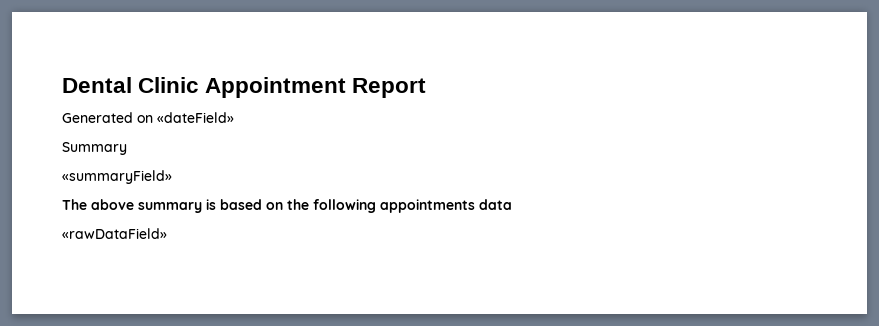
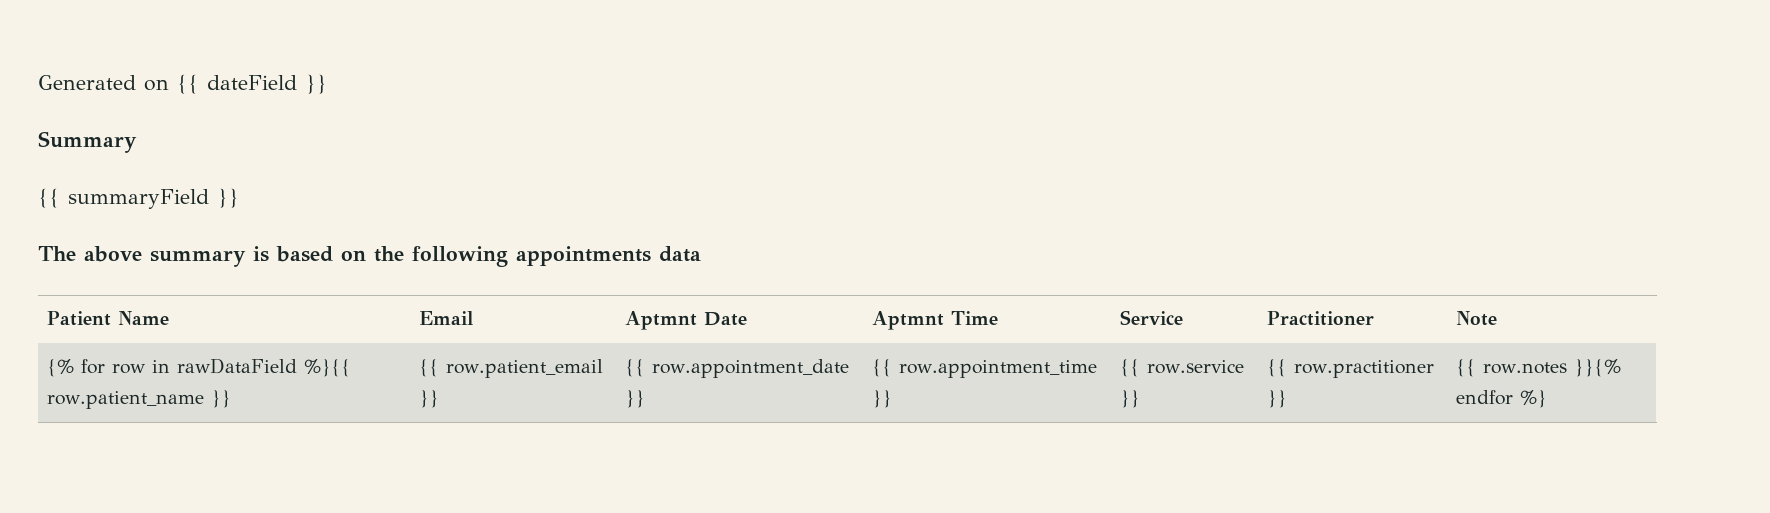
[62,77,427,98] [62,112,234,123] [62,142,127,155] [62,170,172,184] Dental Clinic Appointment Report // Generated on «dateField» // Summary // «summaryField» -> [38,74,327,94] [38,131,137,153] [38,188,239,209] Generated on {{ dateField }} // Summary // {{ summaryField }}
[62,228,167,239] // «rawDataField» -> [46,311,169,326] [418,311,473,325] [624,311,747,330] [871,311,998,330] [1119,310,1183,325] [1266,311,1374,326] [1455,311,1497,326] [46,358,351,377] [46,390,231,409] [418,359,603,378] [418,390,439,408] [624,359,849,378] [624,390,645,408] [871,359,1097,378] [871,390,892,408] [1119,359,1244,377] [1119,390,1140,408] [1266,359,1434,378] [1266,390,1287,408] [1455,359,1621,377] [1455,390,1547,408] // Patient Name | Email | Aptmnt Date | Aptmnt Time | Service | Practitioner | Note // {% for row in rawDataField %}{{ row.patient_name }} | {{ row.patient_email }} | {{ row.appointment_date }} | {{ row.appointment_time }} | {{ row.service }} | {{ row.practitioner }} | {{ row.notes }}{% endfor %}

